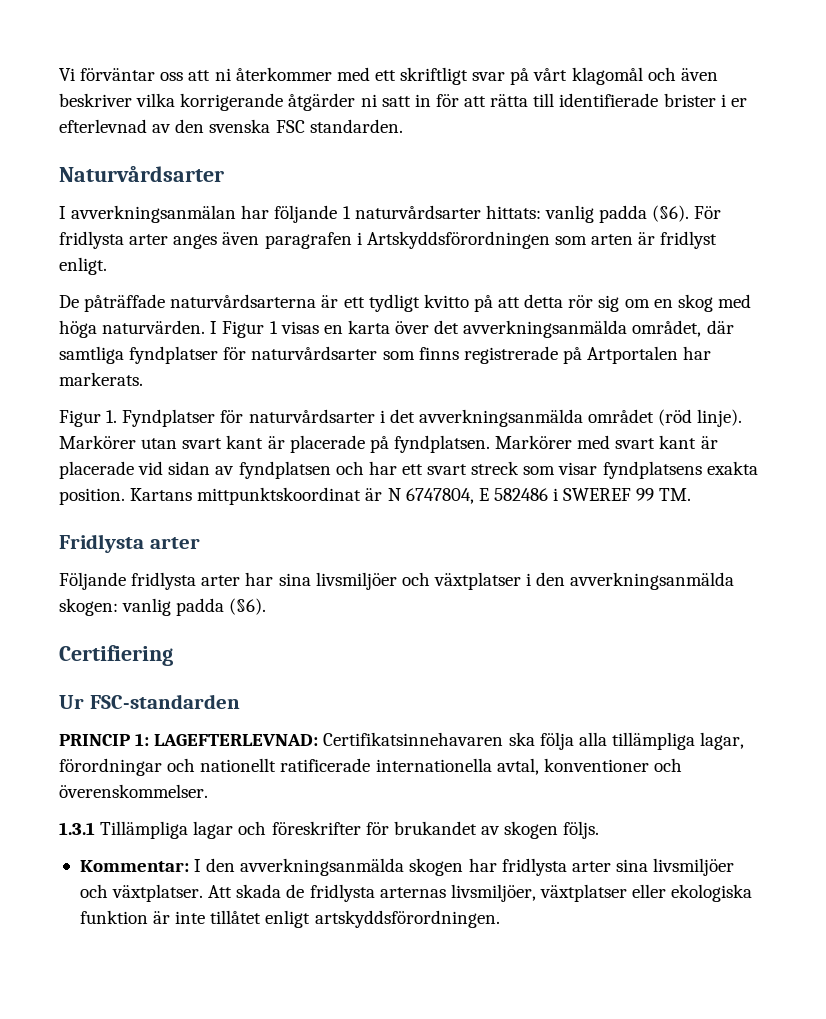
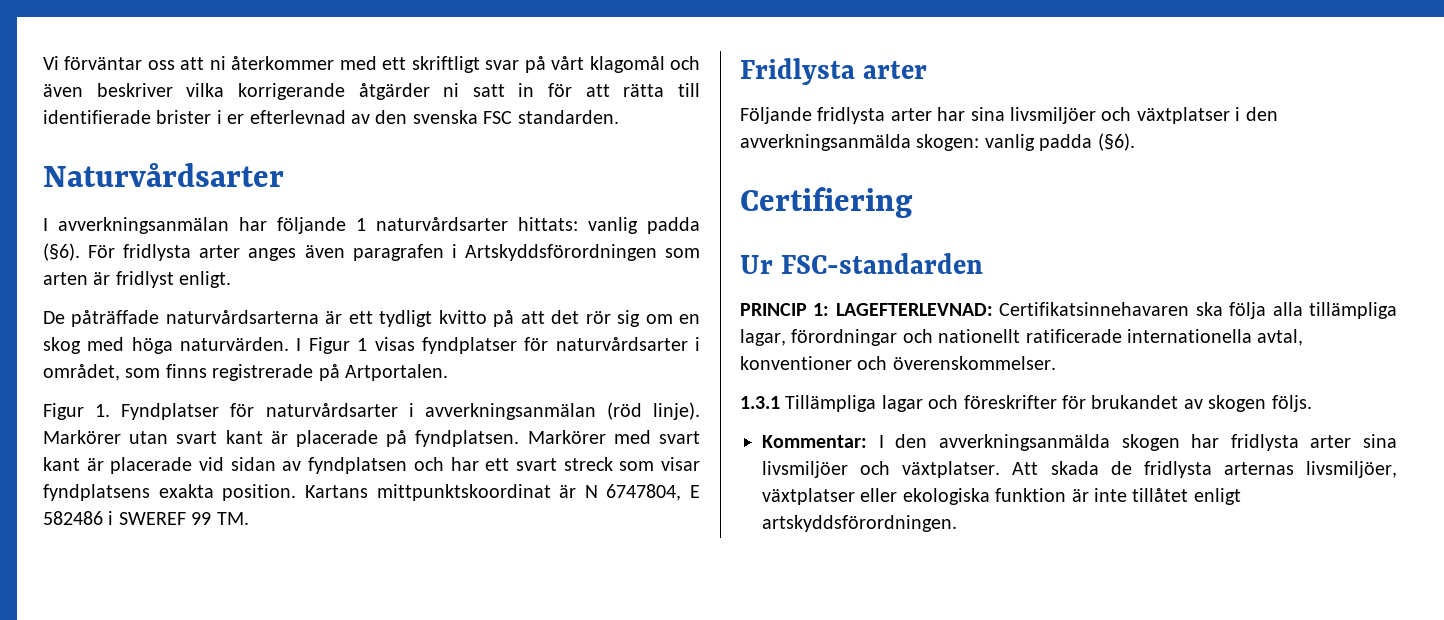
[524,294,564,308] detta -> [551,310,580,324] det
[323,320,734,338] [59,346,124,364] en karta över det avverkningsanmälda området, där samtliga -> (415, 344) none
(378, 353) none -> [695,337,701,351] [43,364,120,381] i området,
[587,346,712,364] [59,372,143,386] Artportalen har markerats. -> [345,364,448,381] Artportalen.
[389,409,655,427] det avverkningsanmälda området -> [424,403,596,420] avverkningsanmälan

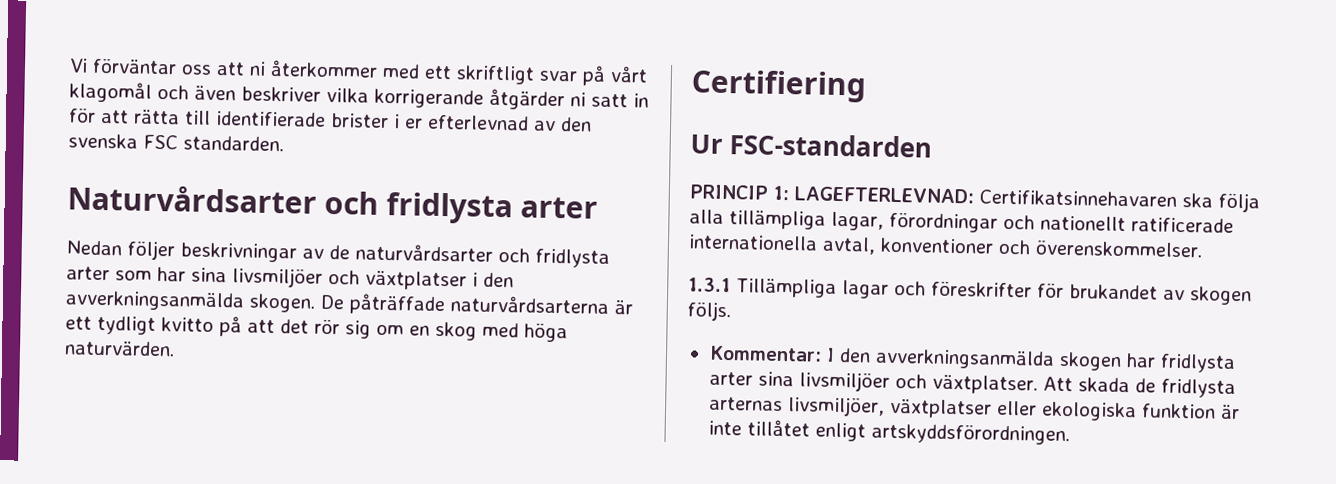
[43,217,700,234] [43,243,700,261] [43,271,232,288] // I avverkningsanmälan har följande 1 naturvårdsarter hittats: vanlig padda (§6). För fridlysta arter anges även paragrafen i Artskyddsförordningen som arten är fridlyst enligt. // -> [324,190,599,225] [66,240,610,268] [66,266,514,291] [65,290,316,313] och fridlysta arter // Nedan följer beskrivningar av de naturvårdsarter och fridlysta arter som har sina livsmiljöer och växtplatser i den avverkningsanmälda skogen.
[296,337,701,354] [43,364,448,381] [43,402,700,420] [43,430,700,447] [43,457,700,474] [43,484,700,501] [43,511,249,525] [740,58,928,85] [740,107,1278,124] [740,133,1135,151] I Figur 1 visas fyndplatser för naturvårdsarter i området, som finns registrerade på Artportalen. // Figur 1. Fyndplatser för naturvårdsarter i avverkningsanmälan (röd linje). Markörer utan svart kant är placerade på fyndplatsen. Markörer med svart kant är placerade vid sidan av fyndplatsen och har ett svart streck som visar fyndplatsens exakta position. Kartans mittpunktskoordinat är N 6747804, E 582486 i SWEREF 99 TM. // Fridlysta arter // Följande fridlysta arter har sina livsmiljöer och växtplatser i den avverkningsanmälda skogen: vanlig padda (§6). -> (175, 348) none

